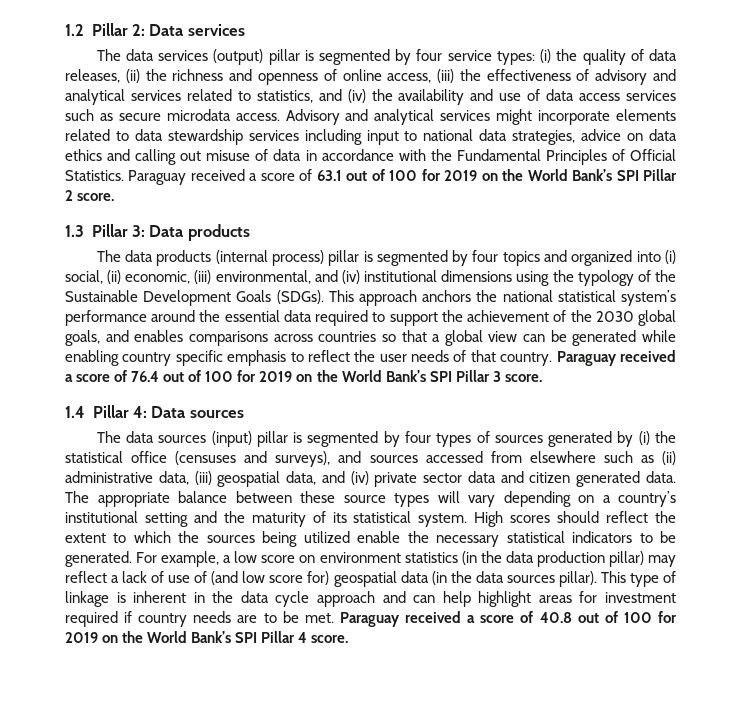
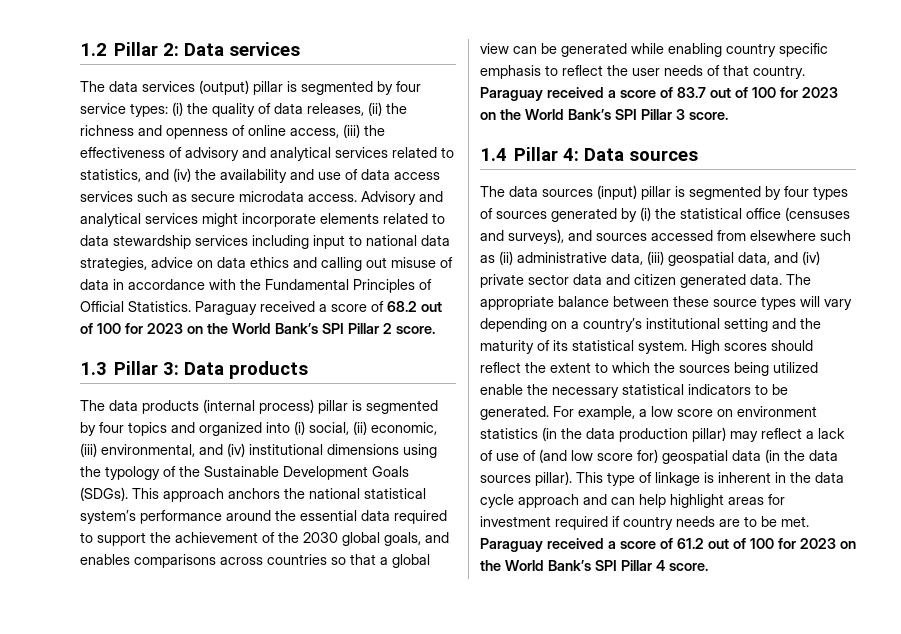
[316,169,478,181] 63.1 out of 100 for 2019 -> [387,301,442,312] [80,323,183,334] 68.2 out of 100 for 2023
[131,370,293,382] 76.4 out of 100 for 2019 -> [677,87,838,98] 83.7 out of 100 for 2023
[539,611,678,623] [65,632,98,643] 40.8 out of 100 for 2019 -> [677,538,836,549] 61.2 out of 100 for 2023

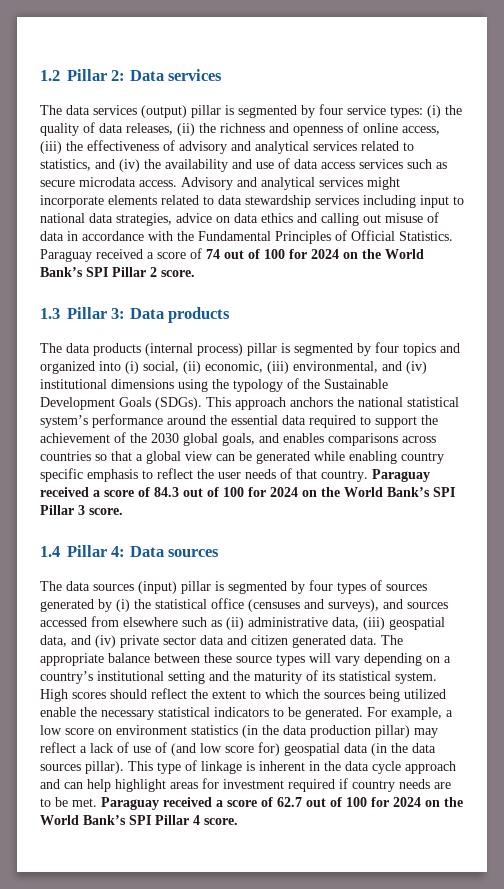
[387,301,442,312] [80,323,183,334] 68.2 out of 100 for 2023 -> [206,249,339,259] 74 out of 100 for 2024
[677,87,838,98] 83.7 out of 100 for 2023 -> [154,487,298,497] 84.3 out of 100 for 2024
[677,538,836,549] 61.2 out of 100 for 2023 -> [277,797,421,807] 62.7 out of 100 for 2024

